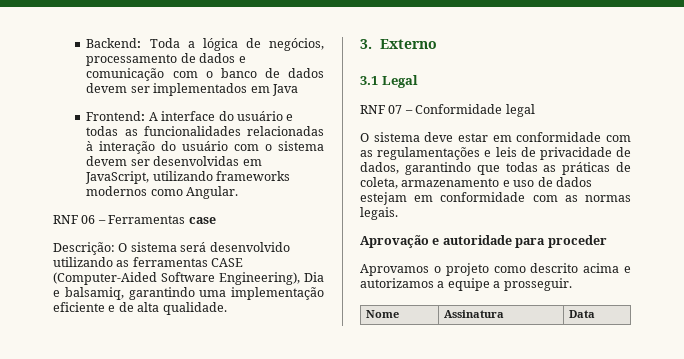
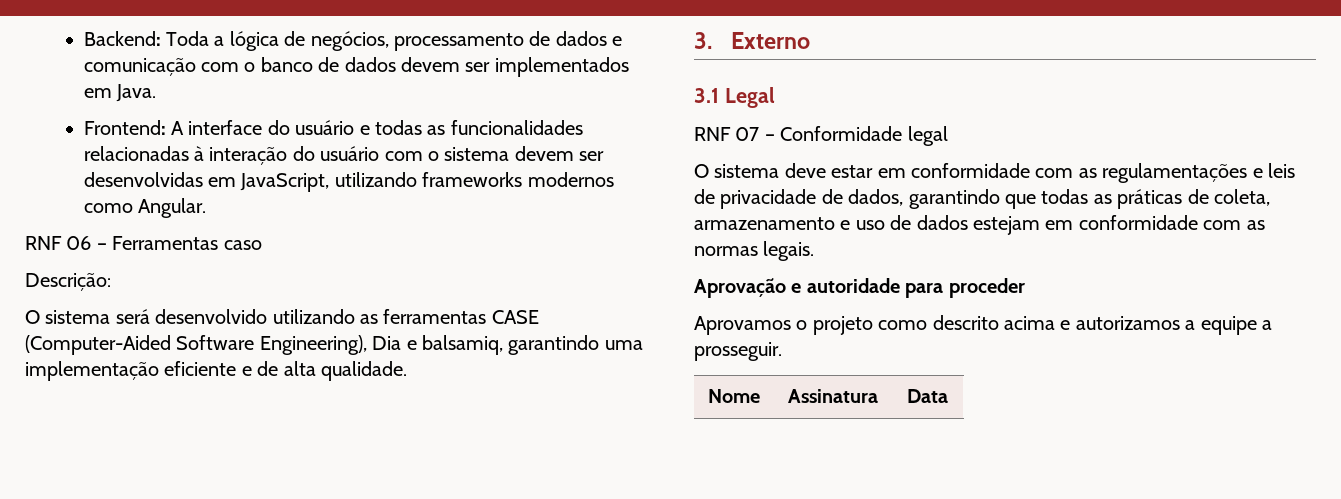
[271,84,298,96] Java -> [115,84,156,102] Java.
[188,217,216,224] case -> [223,240,262,250] caso
(115, 248) none -> (111, 282) //

